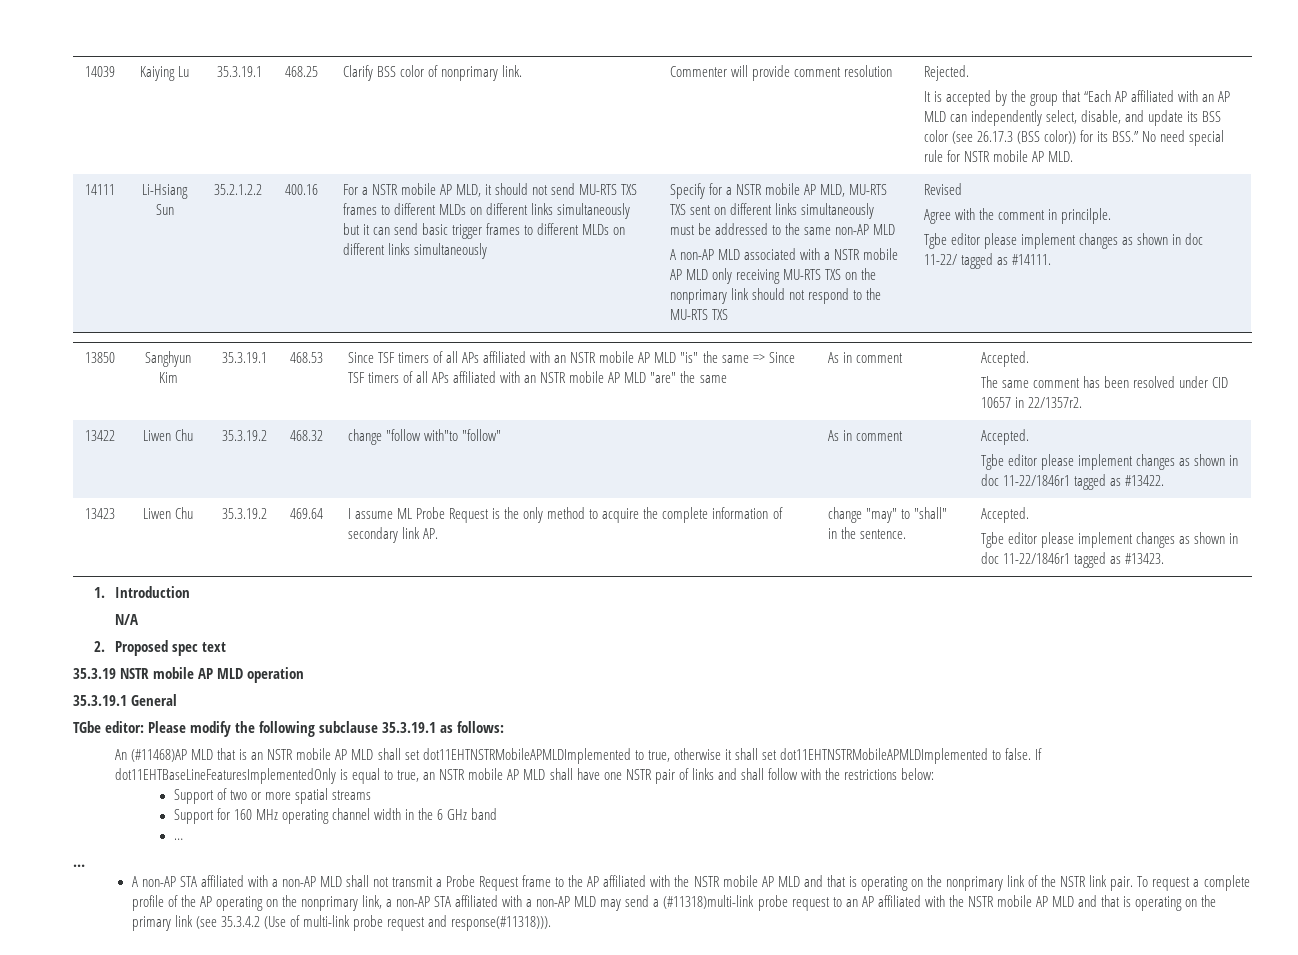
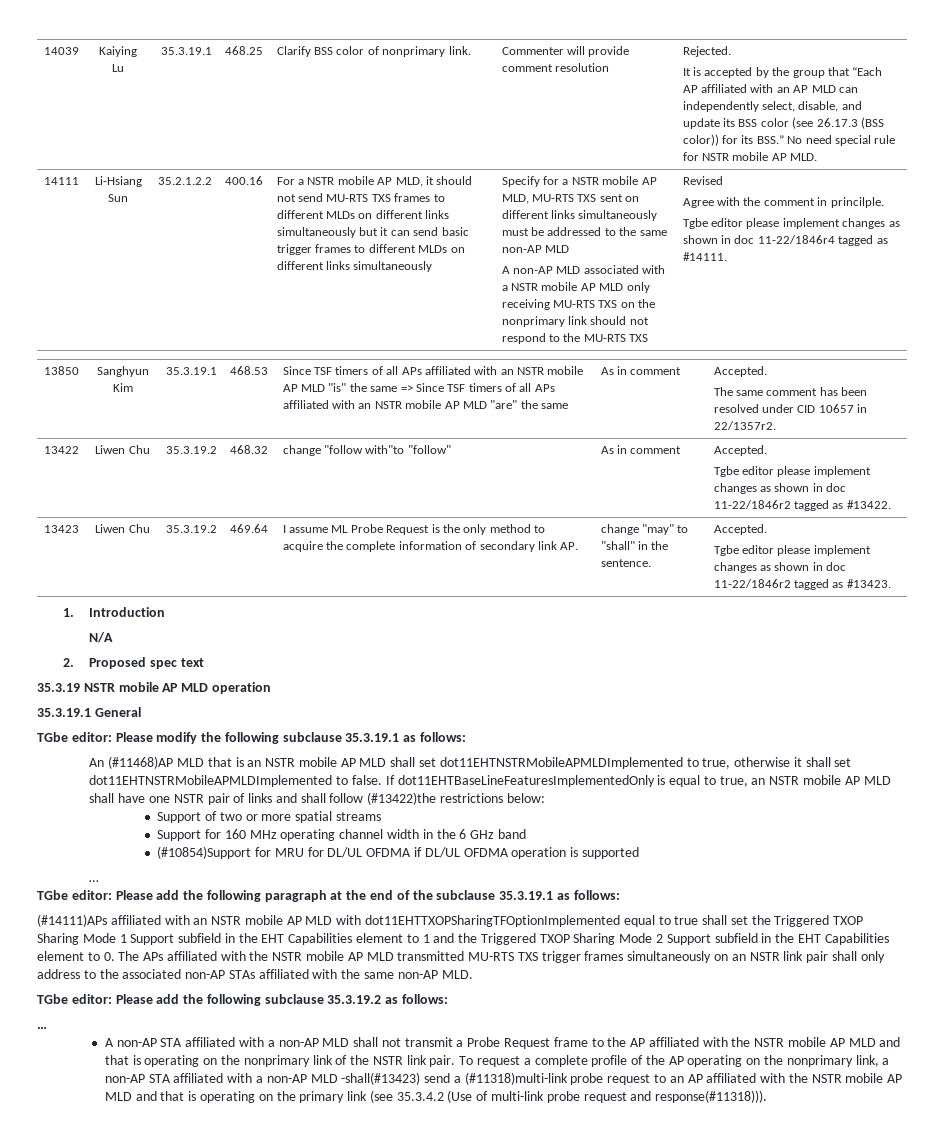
[923,254,957,265] 11-22/ -> [757,235,835,244] 11-22/1846r4
[1002,475,1070,486] 11-22/1846r1 -> [713,500,791,509] 11-22/1846r2
[1002,553,1070,564] 11-22/1846r1 -> [713,579,791,588] 11-22/1846r2
[801,768,841,780] with the -> [367,792,437,805] (#13422)the
[173,838,183,840] … -> [157,846,639,859] [89,880,100,882] [37,890,620,902] [37,914,864,927] [37,933,889,945] [37,951,885,963] [37,969,473,979] [37,994,449,1006] (#10854)Support for MRU for DL/UL OFDMA if DL/UL OFDMA operation is supported // … // TGbe editor: Please add the following paragraph at the end of the subclause 35.3.19.1 as follows: // (#14111)APs affiliated with an NSTR mobile AP MLD with dot11EHTTXOPSharingTFOptionImplemented equal to true shall set the Triggered TXOP Sharing Mode 1 Support subfield in the EHT Capabilities element to 1 and the Triggered TXOP Sharing Mode 2 Support subfield in the EHT Capabilities element to 0. The APs affiliated with the NSTR mobile AP MLD transmitted MU-RTS TXS trigger frames simultaneously on an NSTR link pair shall only address to the associated non-AP STAs affiliated with the same non-AP MLD. // TGbe editor: Please add the following subclause 35.3.19.2 as follows:
[600,899,622,911] may -> [341,1072,421,1085] -shall(#13423)

